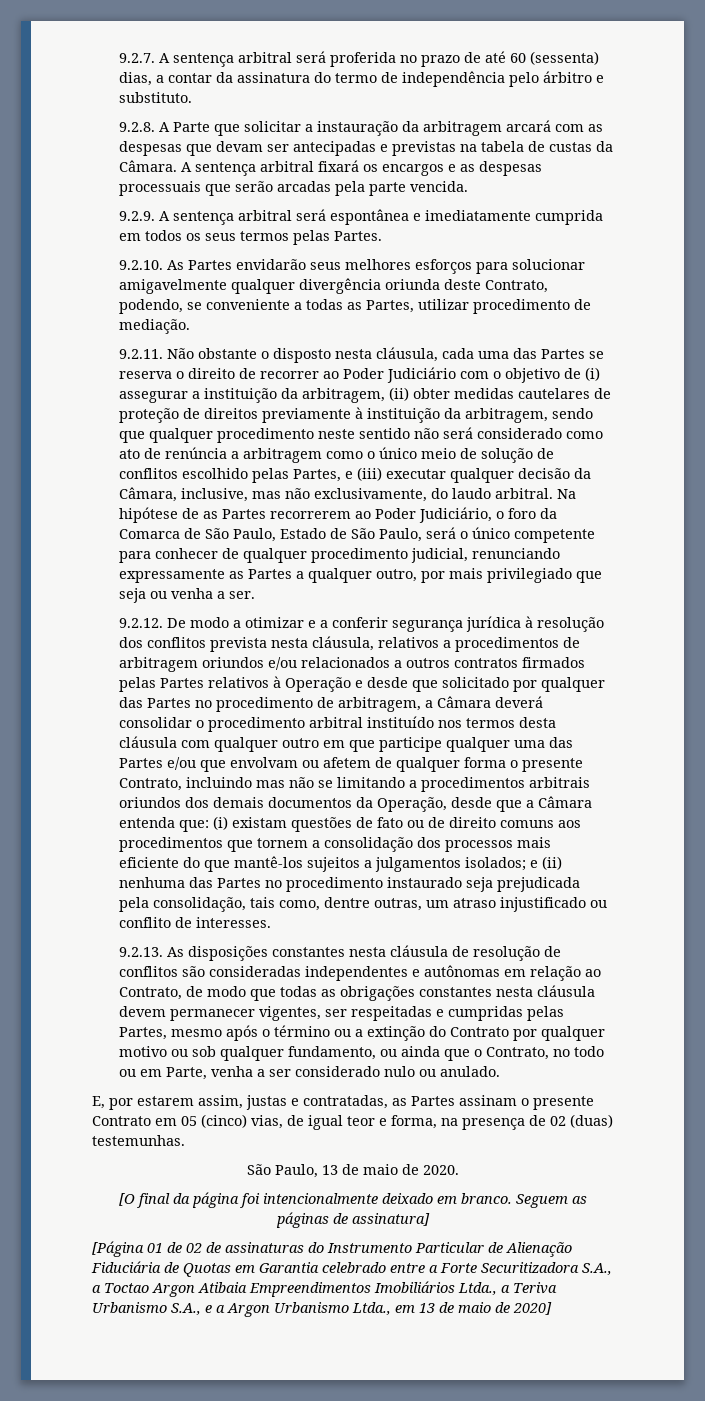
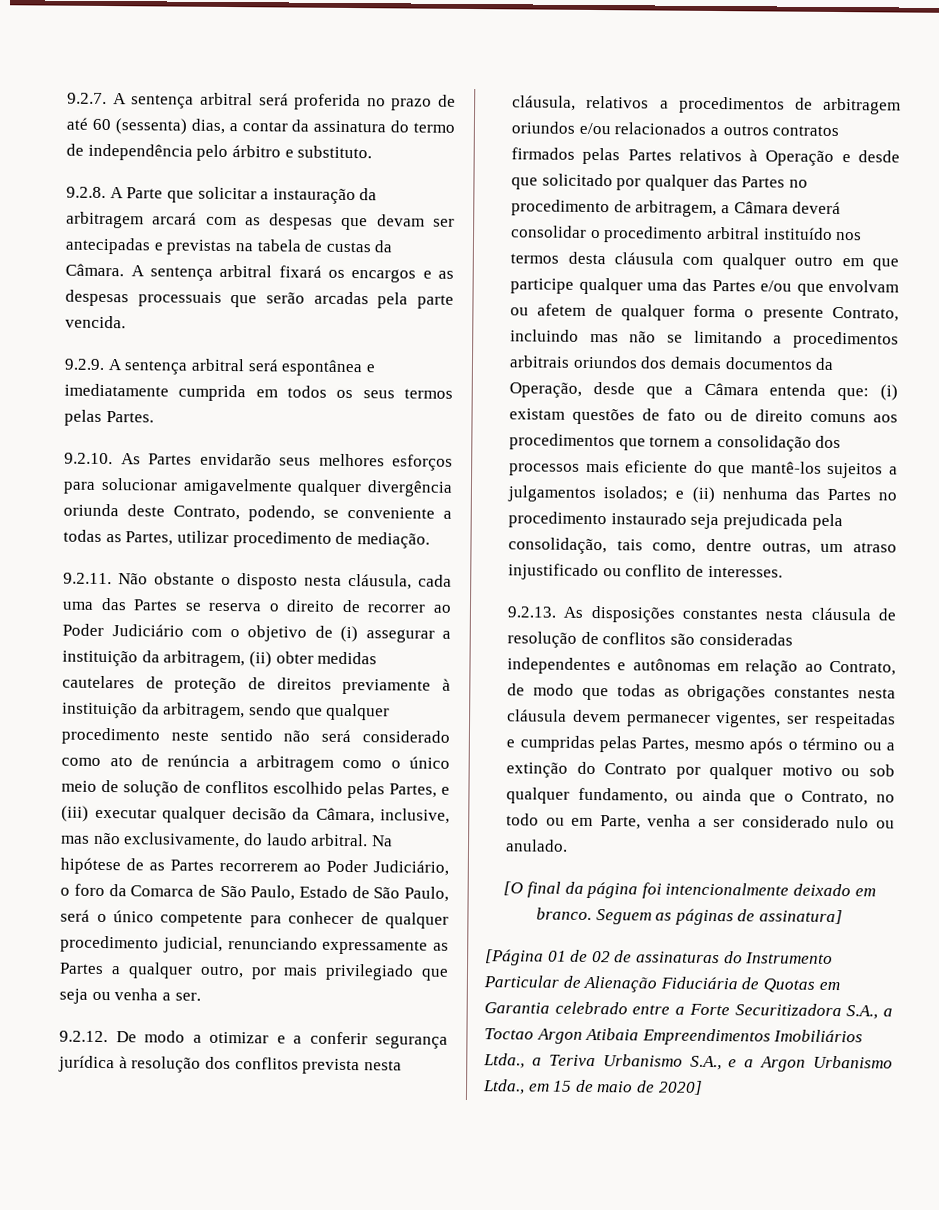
[92,1095,594,1110] [92,1114,613,1130] [92,1135,185,1146] [246,1164,459,1178] // E, por estarem assim, justas e contratadas, as Partes assinam o presente Contrato em 05 (cinco) vias, de igual teor e forma, na presença de 02 (duas) testemunhas. // São Paulo, 13 de maio de 2020. -> (569, 845) none
[419,1303,435,1313] 13 -> [553,1080,573,1092] 15

